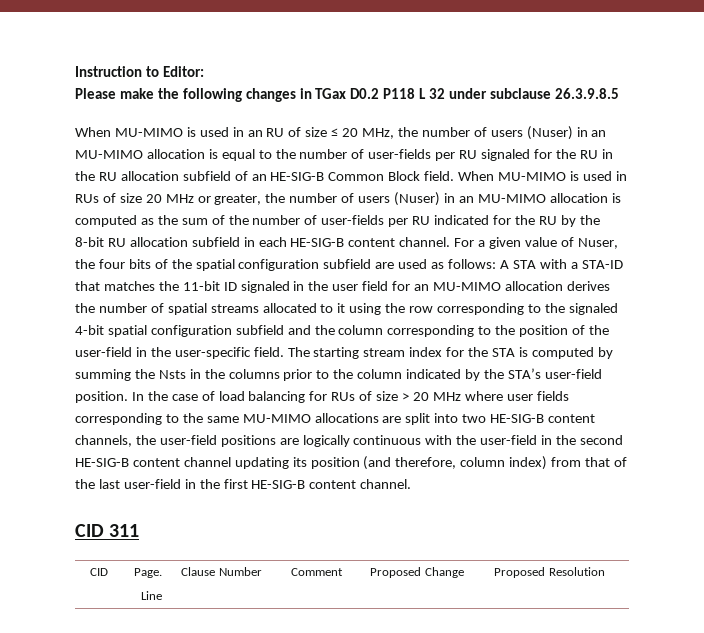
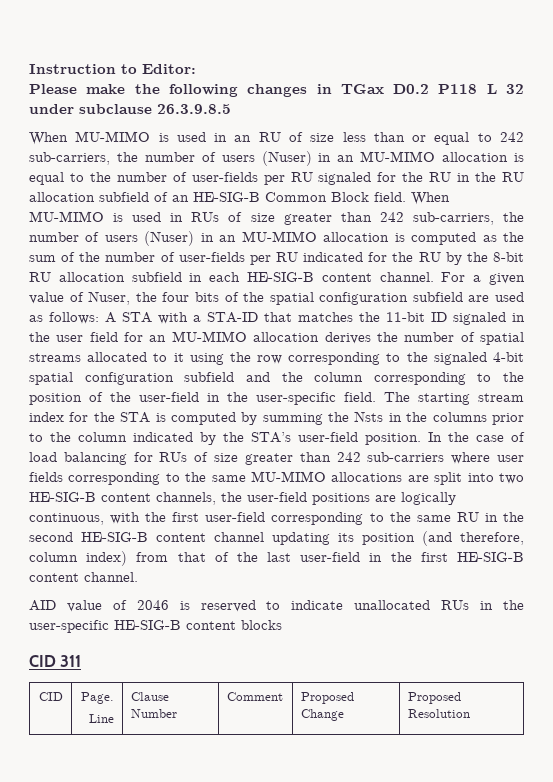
[331,128,395,139] ≤ 20 MHz, -> [342,132,524,145] [29,152,110,165] less than or equal to 242 sub-carriers,
[145,194,262,205] 20 MHz or greater, -> [283,212,494,225] greater than 242 sub-carriers,
[402,392,461,401] > 20 MHz -> [244,452,445,465] greater than 242 sub-carriers
[353,435,422,445] continuous -> [29,513,104,525] continuous,
[480,435,538,445] user-field -> [172,512,479,525] first user-field corresponding to the same RU
(412, 484) none -> [29,600,525,612] [29,620,282,633] // AID value of 2046 is reserved to indicate unallocated RUs in the user-specific HE-SIG-B content blocks

